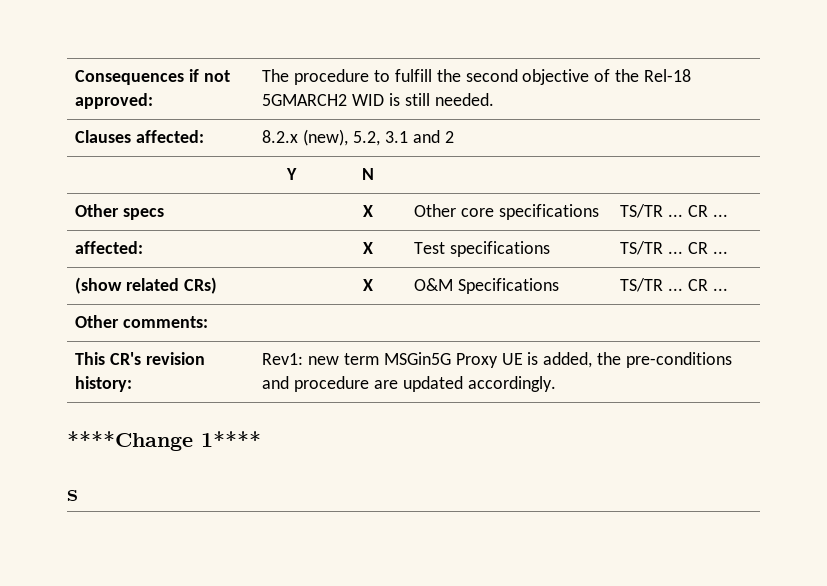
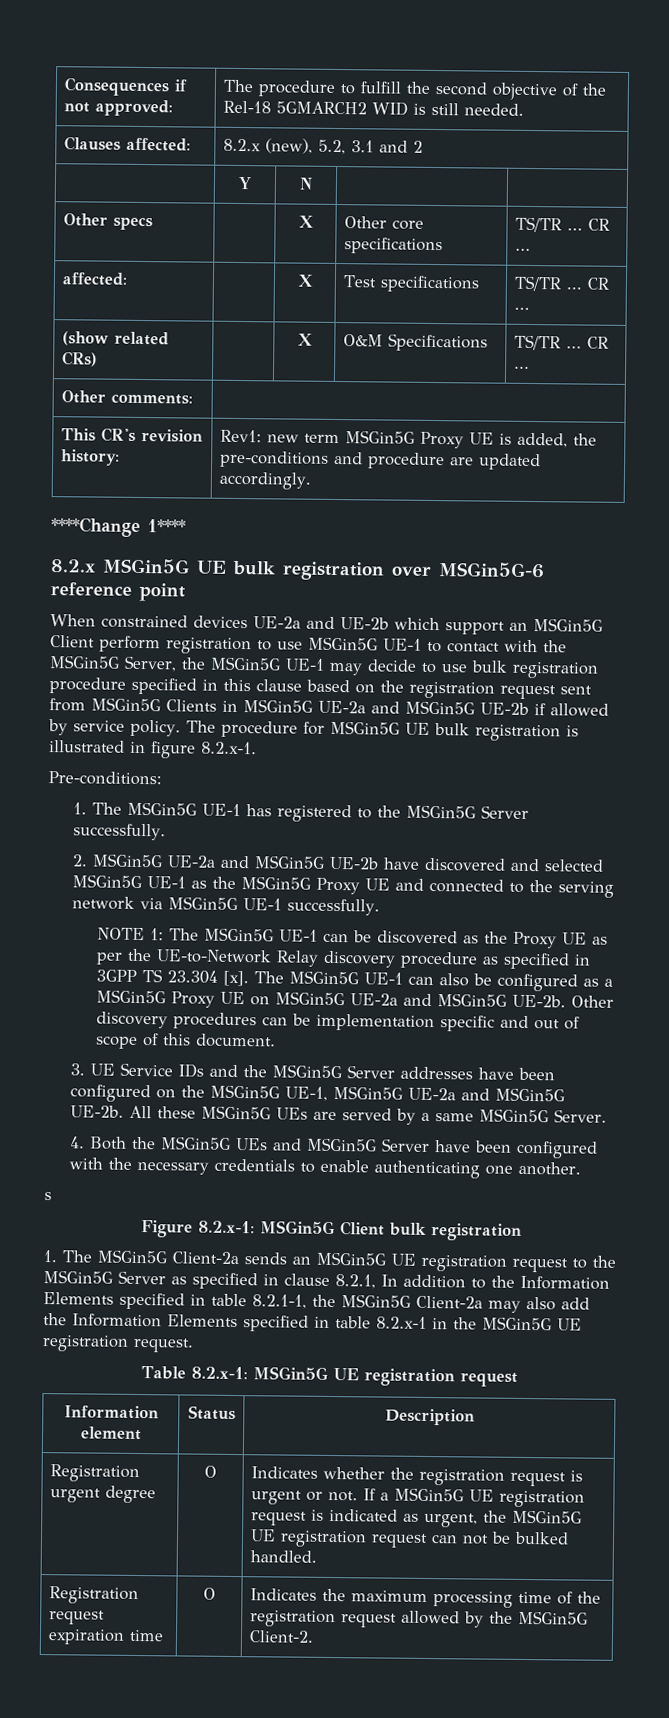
[67,490,78,501] s -> [50,558,545,581] [50,582,186,602] [50,614,603,635] [50,635,567,655] [49,655,599,679] [49,677,592,700] [49,697,609,717] [48,719,579,742] [49,740,257,759] [48,771,162,786] [73,801,530,823] [73,823,167,841] [72,853,605,872] [72,874,615,898] [72,896,381,916] [97,927,609,949] [96,948,592,970] [96,969,614,992] [96,989,615,1008] [96,1011,581,1032] [96,1033,277,1049] [70,1062,556,1081] [70,1084,566,1103] [70,1105,608,1125] [70,1136,599,1159] [69,1157,582,1179] [44,1192,52,1201] [140,1220,522,1241] [43,1249,616,1273] [43,1270,610,1290] [43,1292,590,1313] [43,1313,582,1332] [42,1335,194,1353] [140,1366,518,1387] [63,1405,159,1420] [80,1426,142,1441] [187,1405,236,1421] [384,1408,475,1426] [49,1464,140,1483] [49,1485,156,1504] [204,1465,217,1478] [250,1466,583,1487] [250,1487,585,1508] [250,1508,582,1528] [249,1529,569,1548] [249,1550,317,1563] [48,1586,139,1605] [48,1610,105,1625] [47,1629,164,1645] [203,1587,216,1600] [249,1588,601,1608] [249,1610,588,1628] [248,1630,314,1643] 8.2.x MSGin5G UE bulk registration over MSGin5G-6 reference point // When constrained devices UE-2a and UE-2b which support an MSGin5G Client perform registration to use MSGin5G UE-1 to contact with the MSGin5G Server, the MSGin5G UE-1 may decide to use bulk registration procedure specified in this clause based on the registration request sent from MSGin5G Clients in MSGin5G UE-2a and MSGin5G UE-2b if allowed by service policy. The procedure for MSGin5G UE bulk registration is illustrated in figure 8.2.x-1. // Pre-conditions: // 1. The MSGin5G UE-1 has registered to the MSGin5G Server successfully. // 2. MSGin5G UE-2a and MSGin5G UE-2b have discovered and selected MSGin5G UE-1 as the MSGin5G Proxy UE and connected to the serving network via MSGin5G UE-1 successfully. // NOTE 1: The MSGin5G UE-1 can be discovered as the Proxy UE as per the UE-to-Network Relay discovery procedure as specified in 3GPP TS 23.304 [x]. The MSGin5G UE-1 can also be configured as a MSGin5G Proxy UE on MSGin5G UE-2a and MSGin5G UE-2b. Other discovery procedures can be implementation specific and out of scope of this document. // 3. UE Service IDs and the MSGin5G Server addresses have been configured on the MSGin5G UE-1, MSGin5G UE-2a and MSGin5G UE-2b. All these MSGin5G UEs are served by a same MSGin5G Server. // 4. Both the MSGin5G UEs and MSGin5G Server have been configured with the necessary credentials to enable authenticating one another. // s // Figure 8.2.x-1: MSGin5G Client bulk registration // 1. The MSGin5G Client-2a sends an MSGin5G UE registration request to the MSGin5G Server as specified in clause 8.2.1, In addition to the Information Elements specified in table 8.2.1-1, the MSGin5G Client-2a may also add the Information Elements specified in table 8.2.x-1 in the MSGin5G UE registration request. // Table 8.2.x-1: MSGin5G UE registration request // Information element | Status | Description // Registration urgent degree | O | Indicates whether the registration request is urgent or not. If a MSGin5G UE registration request is indicated as urgent, the MSGin5G UE registration request can not be bulked handled. // Registration request expiration time | O | Indicates the maximum processing time of the registration request allowed by the MSGin5G Client-2.

